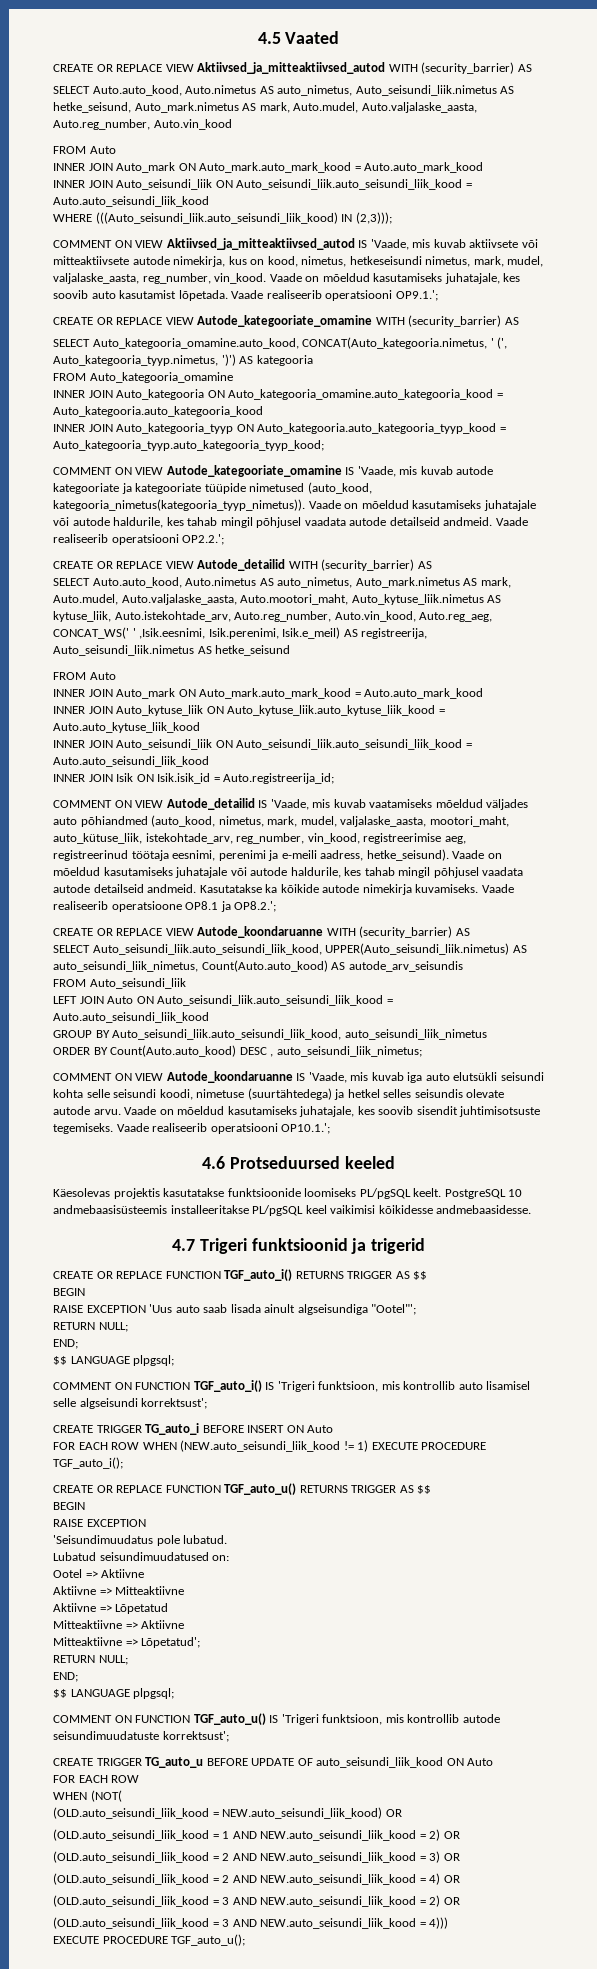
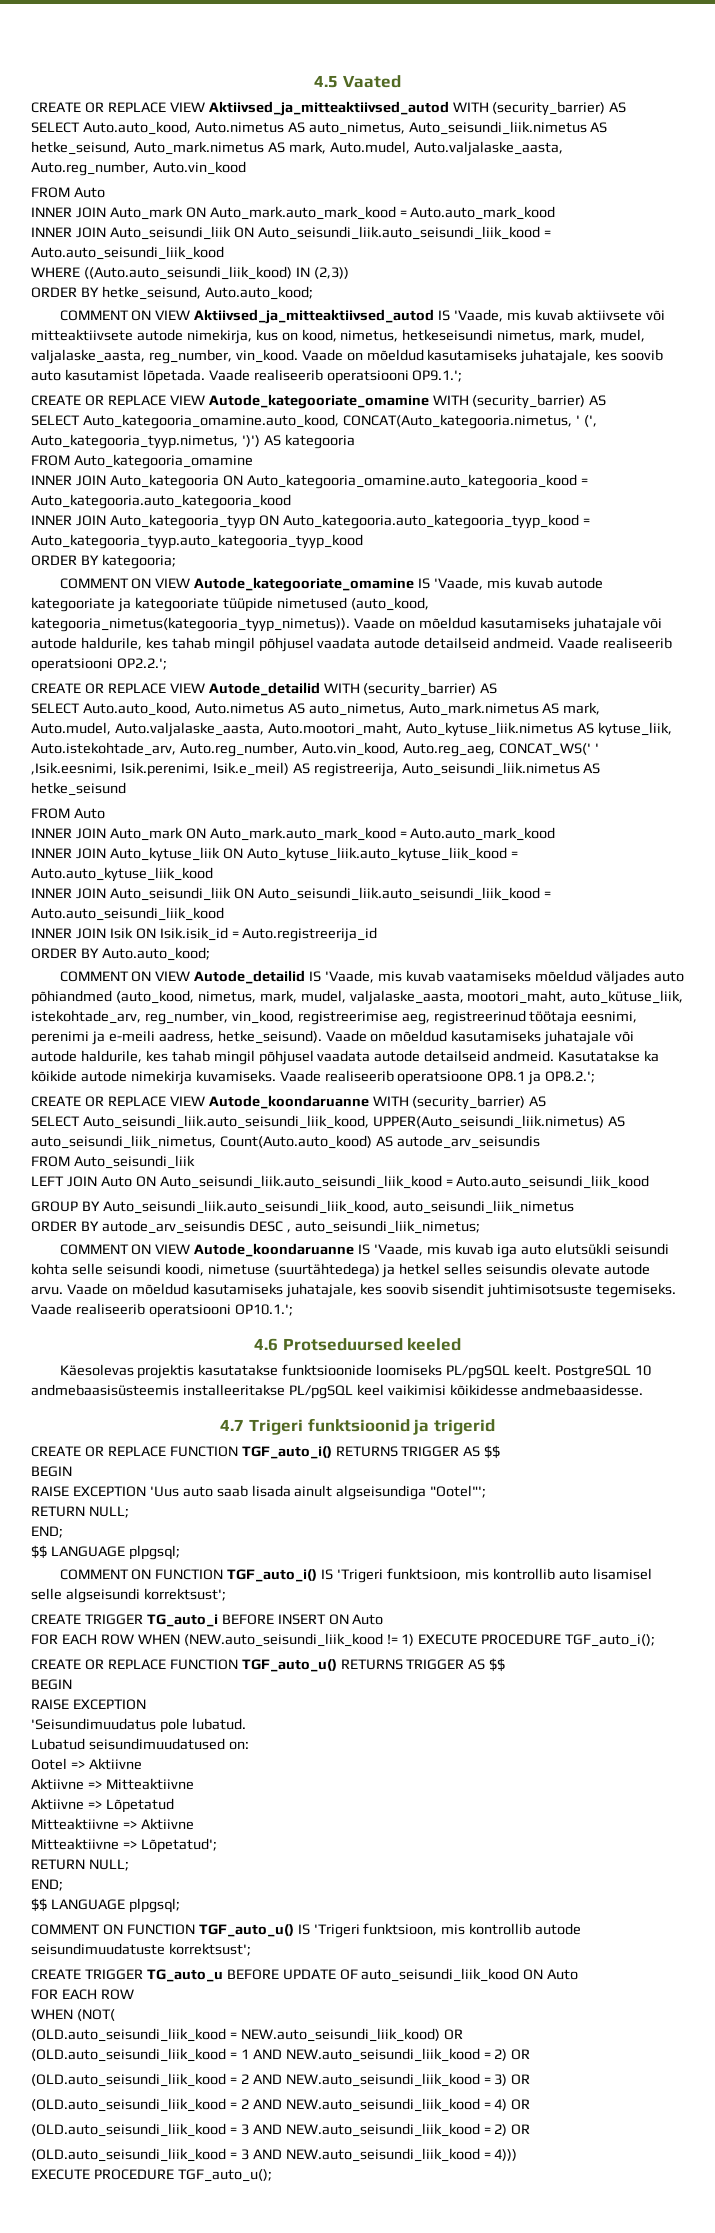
[95,212,392,224] (((Auto_seisundi_liik.auto_seisundi_liik_kood) IN (2,3))); -> [83,266,349,280] [31,286,313,300] ((Auto.auto_seisundi_liik_kood) IN (2,3)) // ORDER BY hetke_seisund, Auto.auto_kood;
[53,440,324,451] Auto_kategooria_tyyp.auto_kategooria_tyyp_kood; -> [31,534,363,549] [31,554,176,569] Auto_kategooria_tyyp.auto_kategooria_tyyp_kood // ORDER BY kategooria;
[223,773,335,784] Auto.registreerija_id; -> [242,927,378,942] [31,947,210,961] Auto.registreerija_id // ORDER BY Auto.auto_kood;
[110,1045,237,1057] Count(Auto.auto_kood) -> [101,1220,245,1234] autode_arv_seisundis

